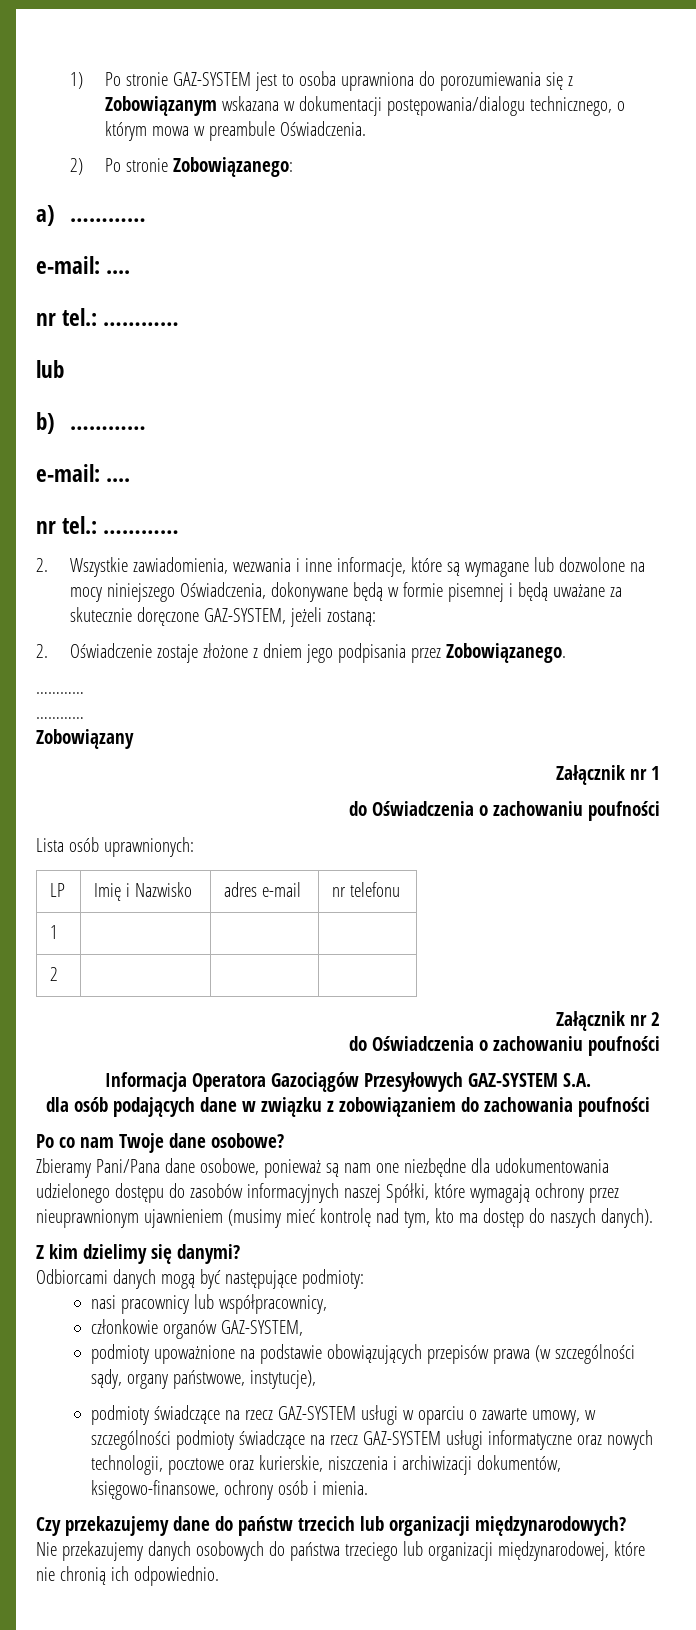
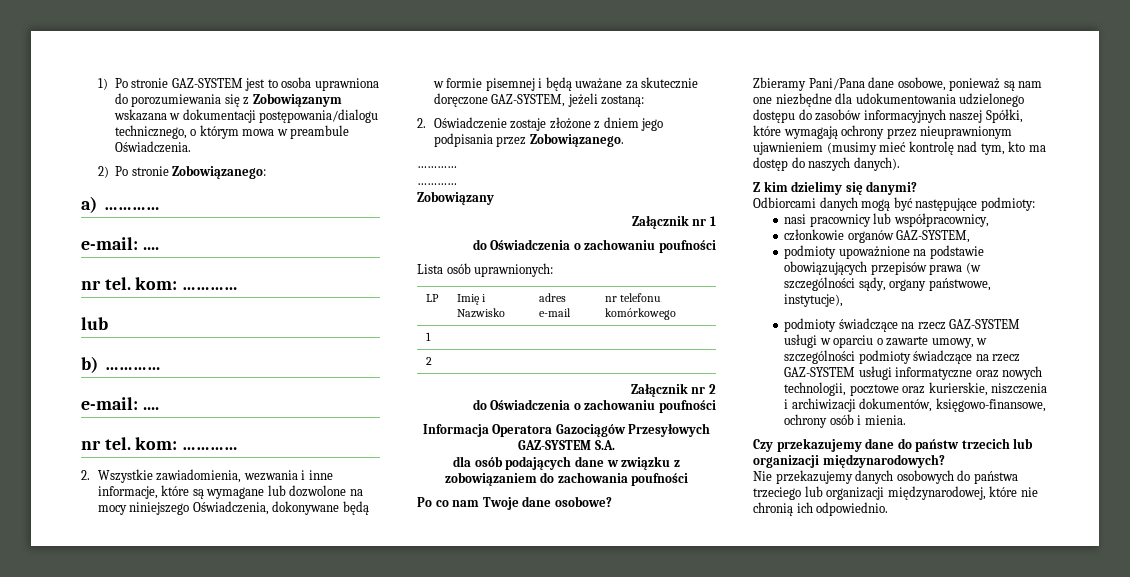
[62,308,98,326] tel.: -> [104,277,178,290] tel. kom:
[62,516,98,534] tel.: -> [104,437,178,450] tel. kom:
(401, 889) none -> [605,308,677,320] komórkowego

